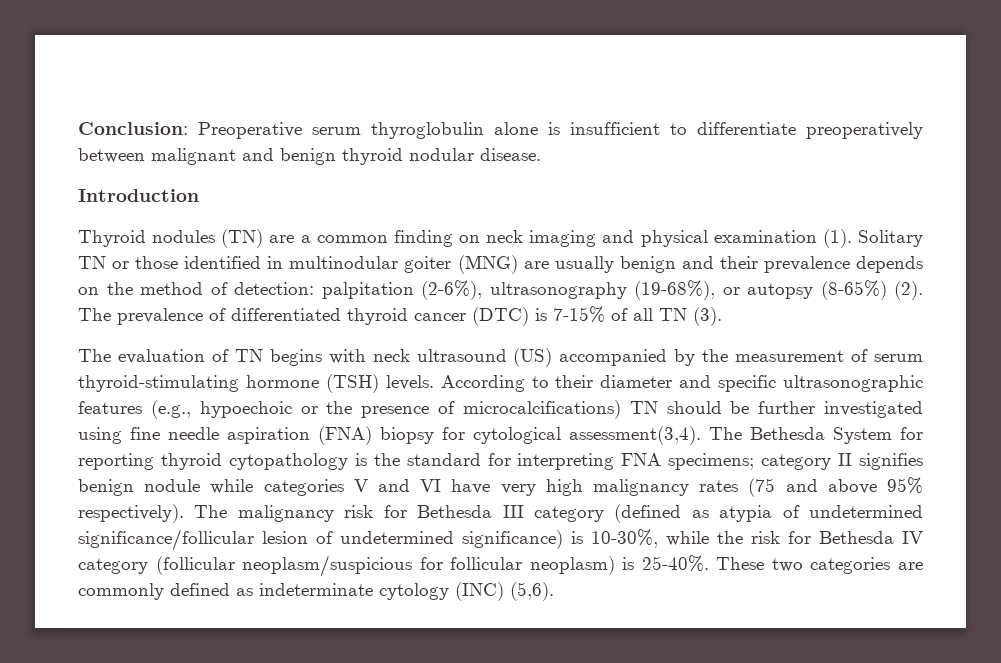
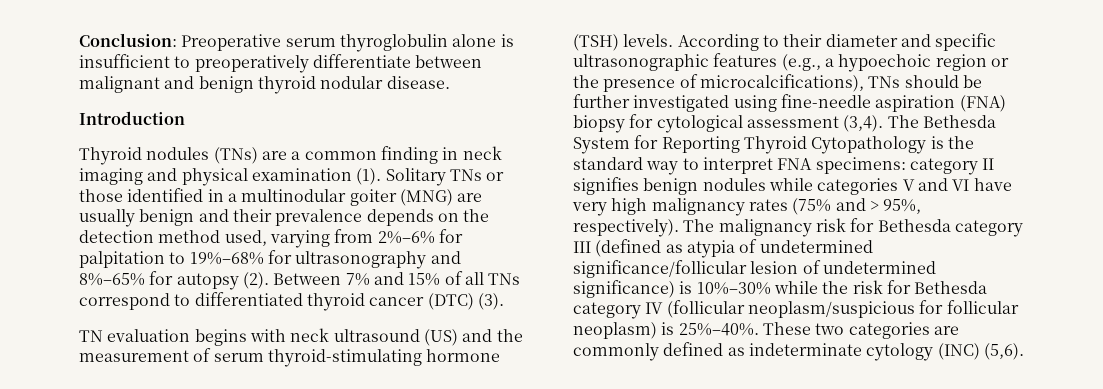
[697,122,923,139] differentiate preoperatively -> [194,54,411,73] preoperatively differentiate
[221,229,264,248] (TN) -> [213,147,258,164] (TNs)
[459,235,480,243] on -> [442,147,459,160] in
[78,256,106,269] TN -> [449,169,482,181] TNs
(284, 262) none -> [227,193,237,202] a
[140,280,923,300] [78,306,722,326] [78,349,263,364] method of detection: palpitation (2-6%), ultrasonography (19-68%), or autopsy (8-65%) (2). The prevalence of differentiated thyroid cancer (DTC) is 7-15% of all TN (3). // The evaluation of TN -> [79,229,463,248] [79,250,461,269] [79,271,521,290] [79,292,504,311] [79,329,191,342] detection method used, varying from 2%–6% for palpitation to 19%–68% for ultrasonography and 8%–65% for autopsy (2). Between 7% and 15% of all TNs correspond to differentiated thyroid cancer (DTC) (3). // TN evaluation
[559,349,696,366] accompanied by -> [462,329,493,342] and
[199,401,292,418] hypoechoic -> [824,54,987,72] a hypoechoic region
[462,400,658,419] microcalcifications) TN -> [699,74,901,92] microcalcifications), TNs
[130,427,219,440] fine needle -> [780,94,871,108] fine-needle
[569,426,701,445] assessment(3,4). -> [746,115,884,132] assessment (3,4).
[78,453,755,470] reporting thyroid cytopathology is the standard for interpreting FNA specimens; -> [661,136,974,154] [573,157,906,175] Reporting Thyroid Cytopathology is the standard way to interpret FNA specimens:
[144,479,201,492] nodule -> [702,178,766,191] nodules
[748,477,924,497] (75 and above 95% -> [792,198,922,215] (75% and > 95%,
[502,505,604,522] III category -> [954,220,1023,237] [573,241,591,253] category III
[591,529,658,548] 10-30%, -> [696,282,771,295] 10%–30%
[902,531,923,544] [78,558,148,574] IV category -> [573,302,664,319] category IV
[641,555,709,572] 25-40%. -> [678,323,759,336] 25%–40%.

